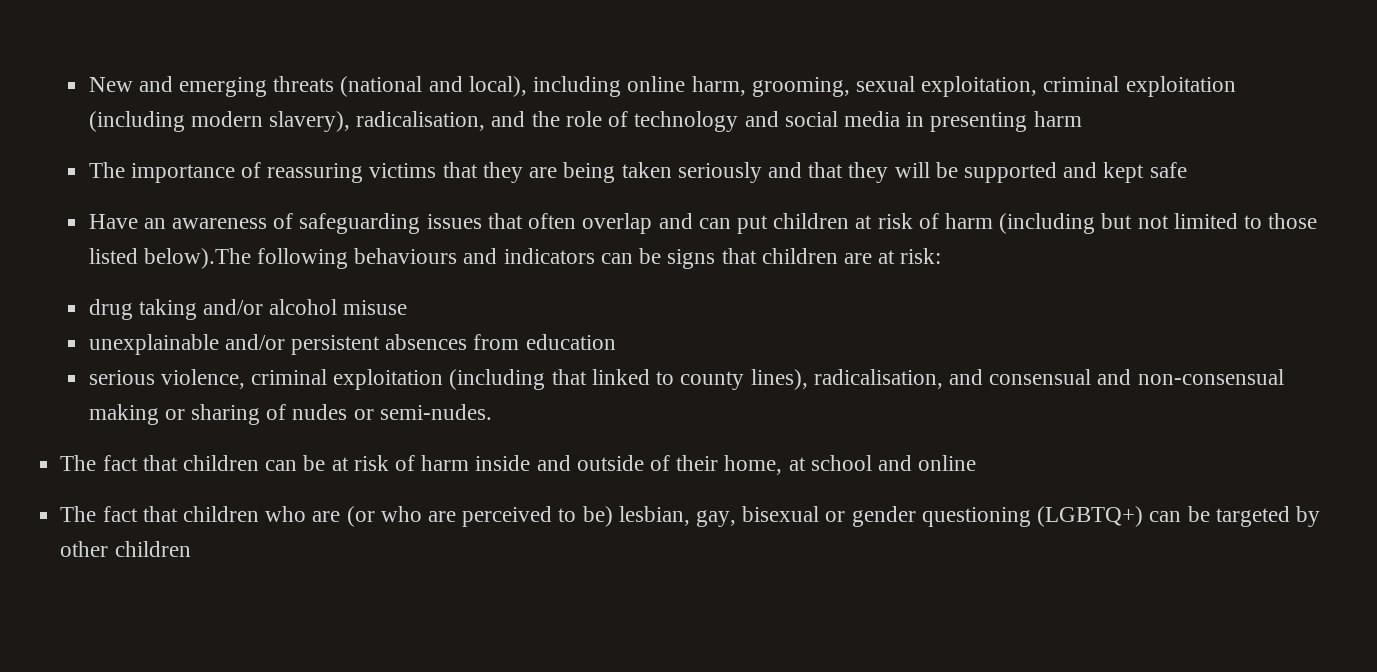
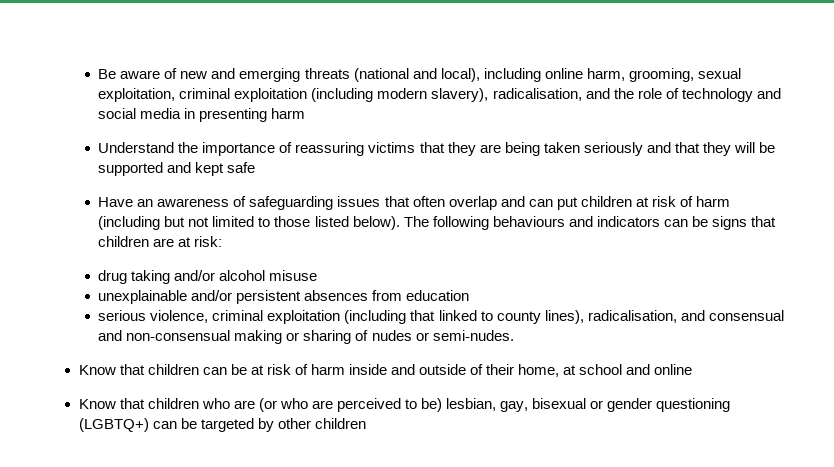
[88,77,133,92] New -> [98,68,208,79] Be aware of new
[88,162,125,178] The -> [98,142,199,153] Understand the
[143,248,251,269] below).The -> [352,216,429,230] below). The
[60,455,138,471] The fact -> [78,365,116,375] Know
[60,506,138,522] The fact -> [78,399,116,409] Know

